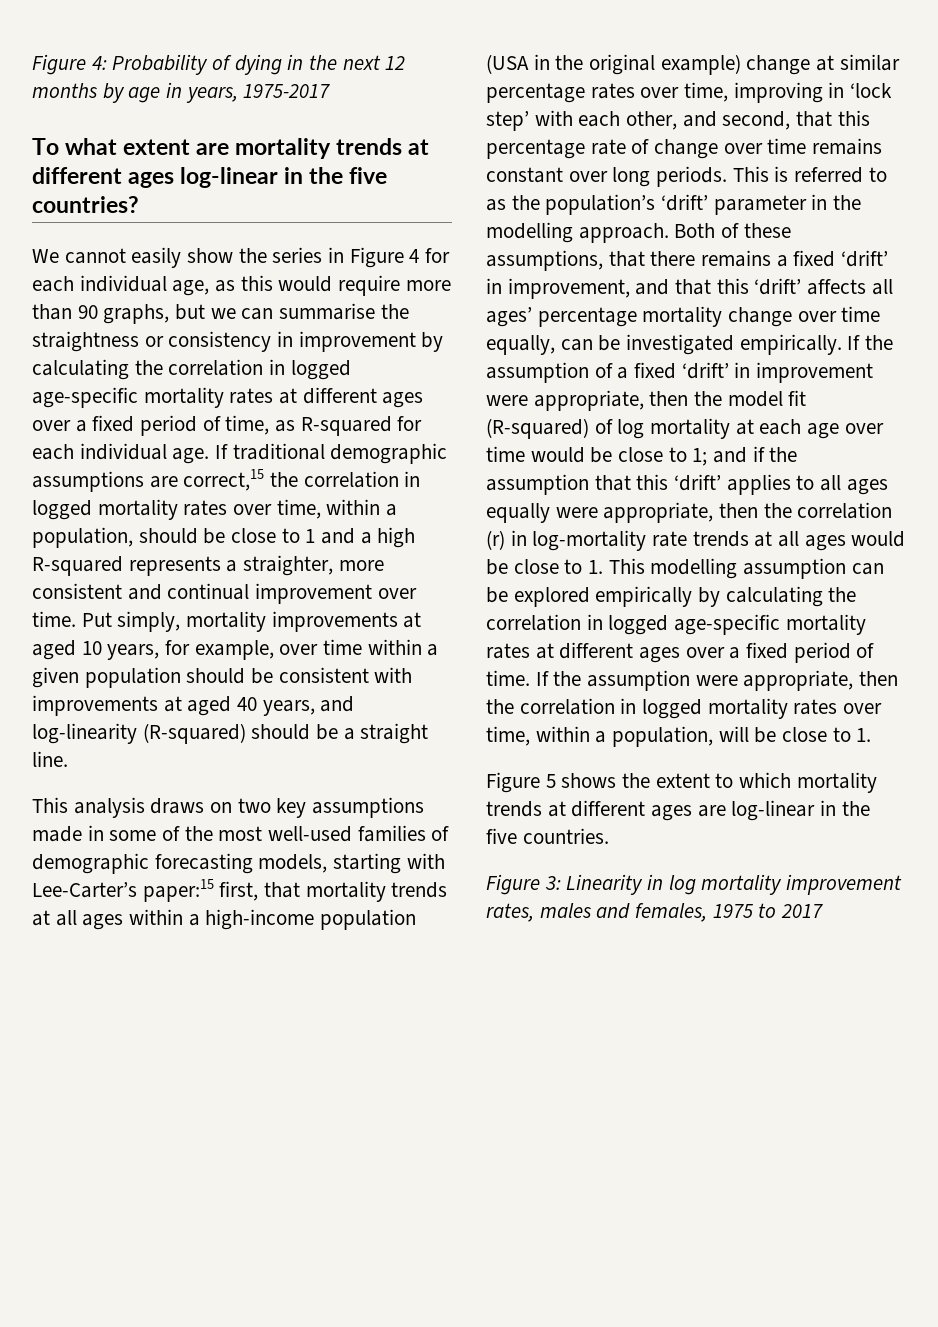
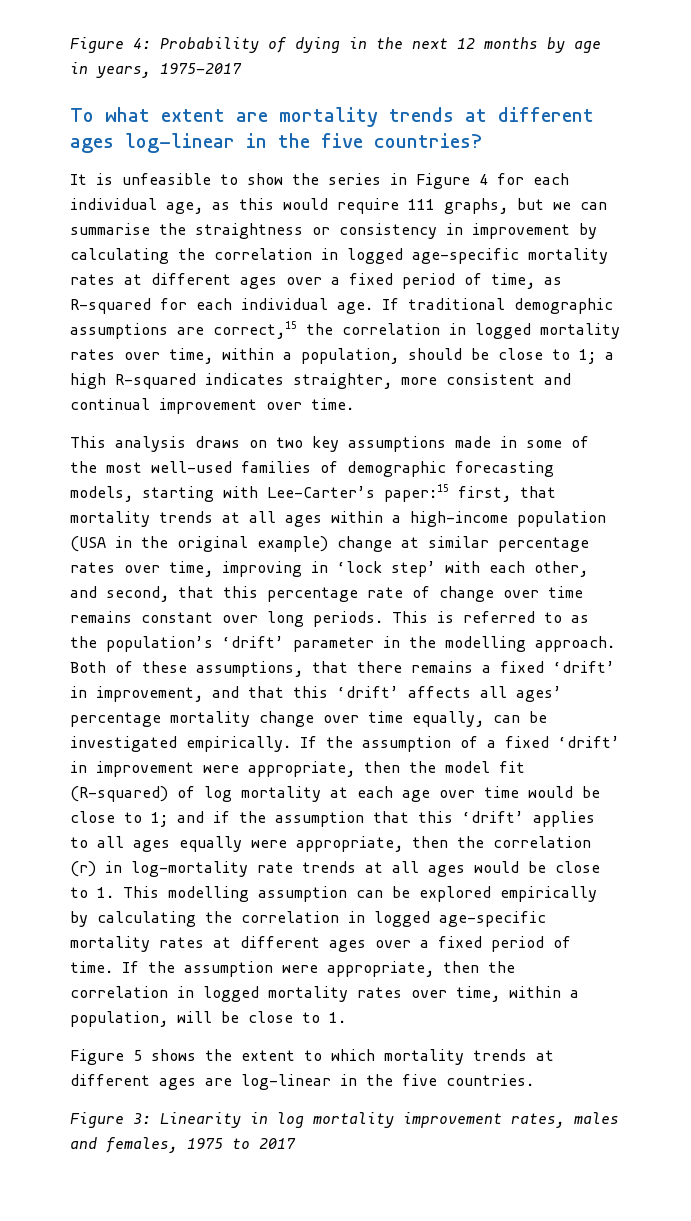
[32,247,182,268] We cannot easily -> [70,173,238,185] It is unfeasible to
[405,280,451,291] [32,304,98,320] more than 90 -> [408,199,435,210] 111
[305,528,356,544] 1 and -> [579,349,596,364] 1;
[128,556,238,576] represents a -> [205,373,284,385] indicates
[81,611,422,632] [32,639,439,660] [32,667,413,688] [32,695,355,716] [32,723,429,744] [32,751,68,767] Put simply, mortality improvements at aged 10 years, for example, over time within a given population should be consistent with improvements at aged 40 years, and log-linearity (R-squared) should be a straight line. -> (354, 404) none

